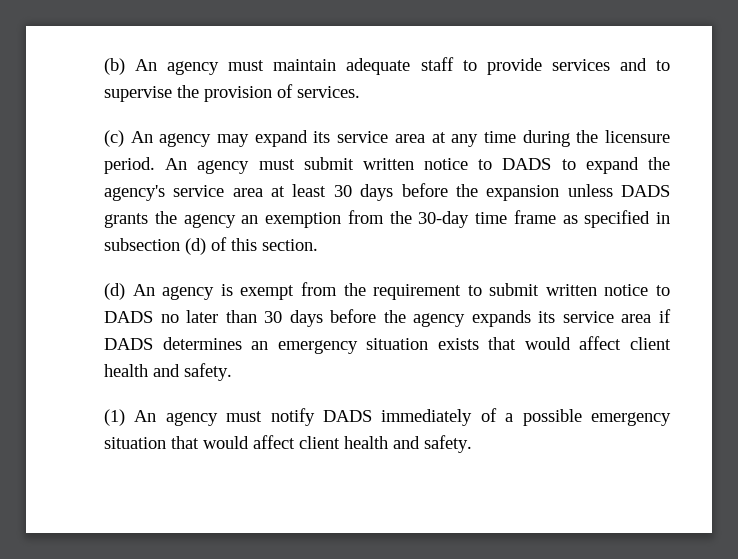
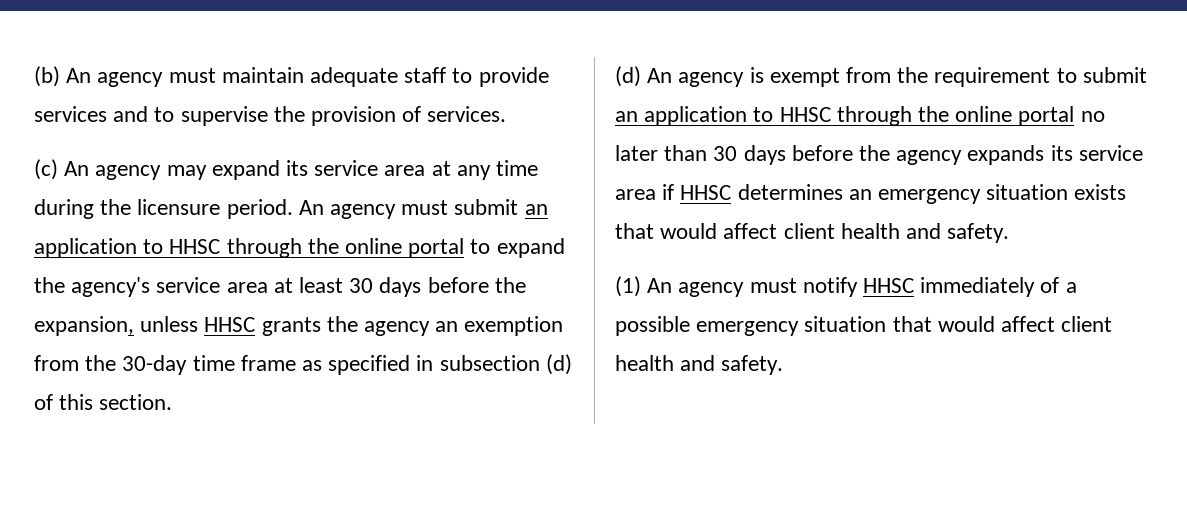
[362,158,552,170] written notice to DADS -> [524,204,548,215] [34,238,465,258] an application to HHSC through the online portal
[486,184,670,201] expansion unless DADS -> [34,316,256,336] expansion, unless HHSC
[545,284,670,296] [104,311,153,323] written notice to DADS -> [615,106,1075,126] an application to HHSC through the online portal
[104,338,153,350] DADS -> [680,185,732,200] HHSC
[323,410,372,422] DADS -> [863,278,915,293] HHSC

